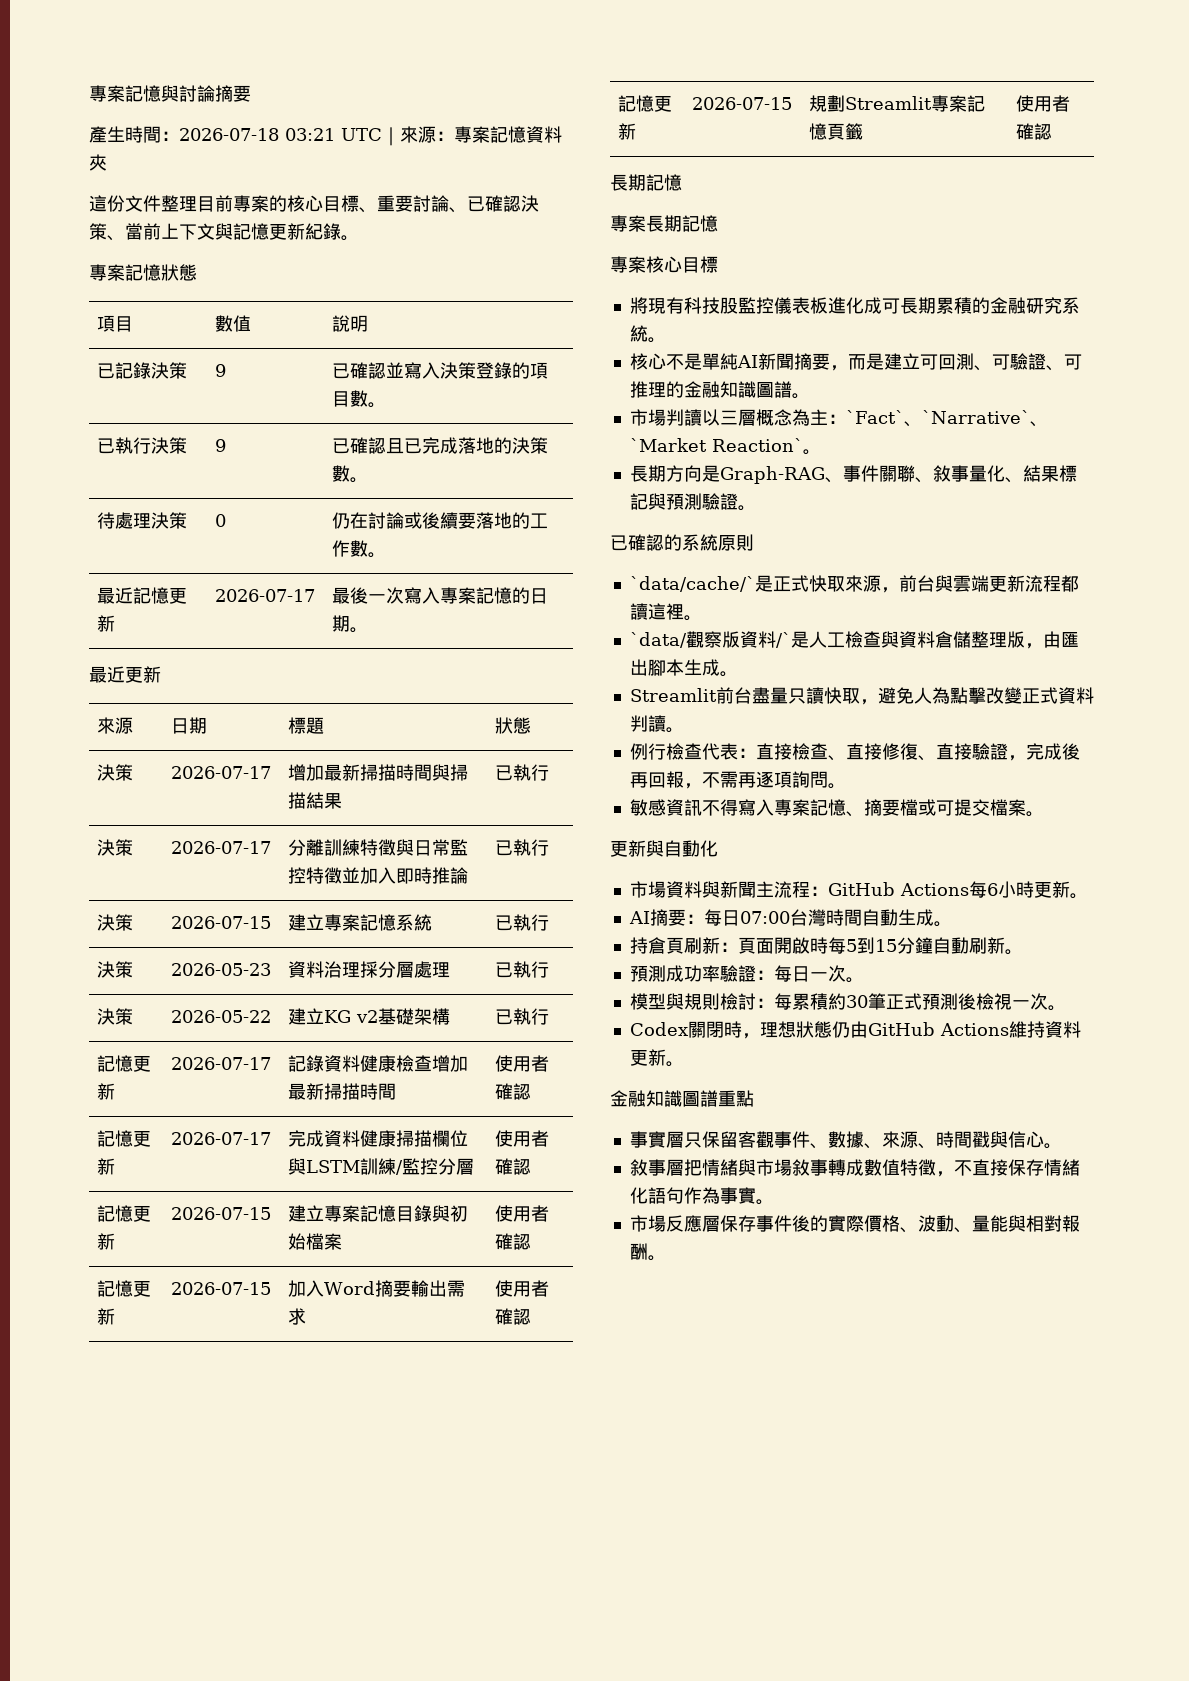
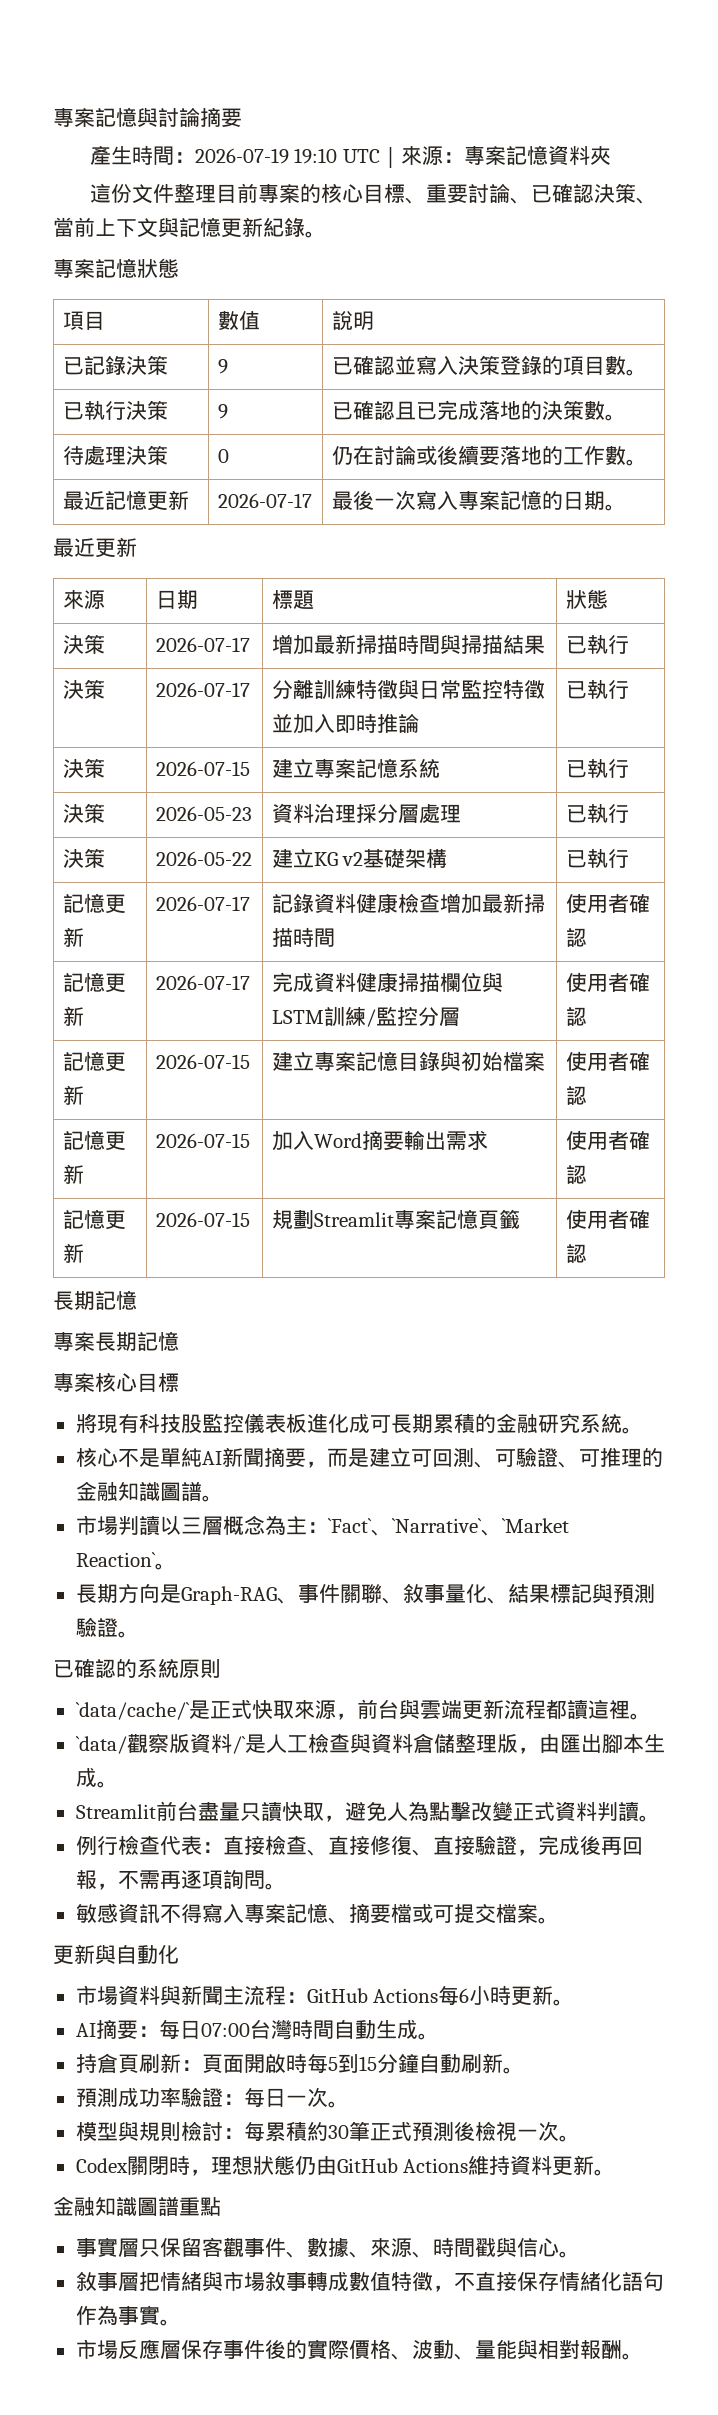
[179,128,335,141] 2026-07-18 03:21 -> [194,148,338,164] 2026-07-19 19:10

